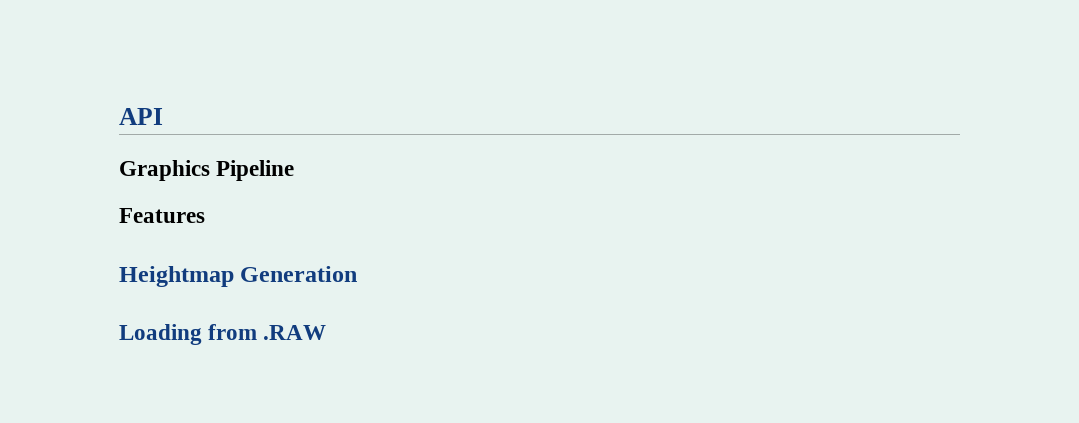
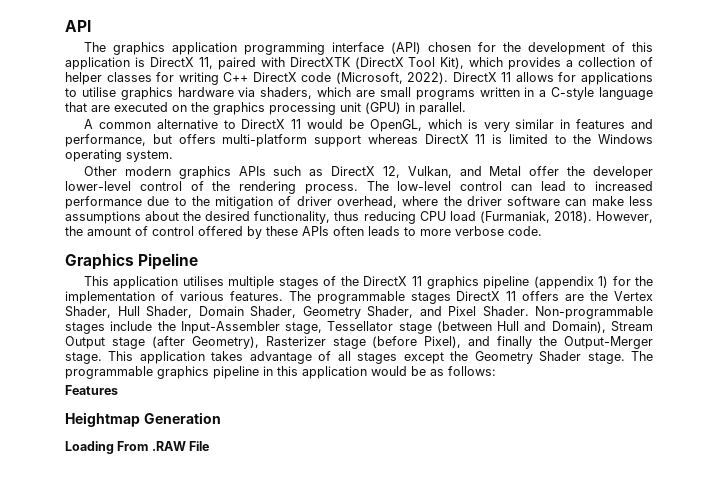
[119,160,295,181] Graphics Pipeline -> [83,42,653,55] [65,57,654,70] [65,72,654,85] [65,87,653,100] [65,102,466,115] [83,119,653,132] [65,134,653,147] [65,149,173,162] [83,166,653,179] [65,181,653,194] [65,196,653,209] [65,211,653,224] [65,226,542,239] [65,253,199,270] [83,276,653,289] [65,291,653,304] [65,306,653,319] [65,321,653,334] [65,336,654,349] [65,351,653,364] [65,366,496,379] The graphics application programming interface (API) chosen for the development of this application is DirectX 11, paired with DirectXTK (DirectX Tool Kit), which provides a collection of helper classes for writing C++ DirectX code (Microsoft, 2022). DirectX 11 allows for applications to utilise graphics hardware via shaders, which are small programs written in a C-style language that are executed on the graphics processing unit (GPU) in parallel. // A common alternative to DirectX 11 would be OpenGL, which is very similar in features and performance, but offers multi-platform support whereas DirectX 11 is limited to the Windows operating system. // Other modern graphics APIs such as DirectX 12, Vulkan, and Metal offer the developer lower-level control of the rendering process. The low-level control can lead to increased performance due to the mitigation of driver overhead, where the driver software can make less assumptions about the desired functionality, thus reducing CPU load (Furmaniak, 2018). However, the amount of control offered by these APIs often leads to more verbose code. // Graphics Pipeline // This application utilises multiple stages of the DirectX 11 graphics pipeline (appendix 1) for the implementation of various features. The programmable stages DirectX 11 offers are the Vertex Shader, Hull Shader, Domain Shader, Geometry Shader, and Pixel Shader. Non-programmable stages include the Input-Assembler stage, Tessellator stage (between Hull and Domain), Stream Output stage (after Geometry), Rasterizer stage (before Pixel), and finally the Output-Merger stage. This application takes advantage of all stages except the Geometry Shader stage. The programmable graphics pipeline in this application would be as follows:
[208,324,327,340] from .RAW -> [117,441,210,451] From .RAW File

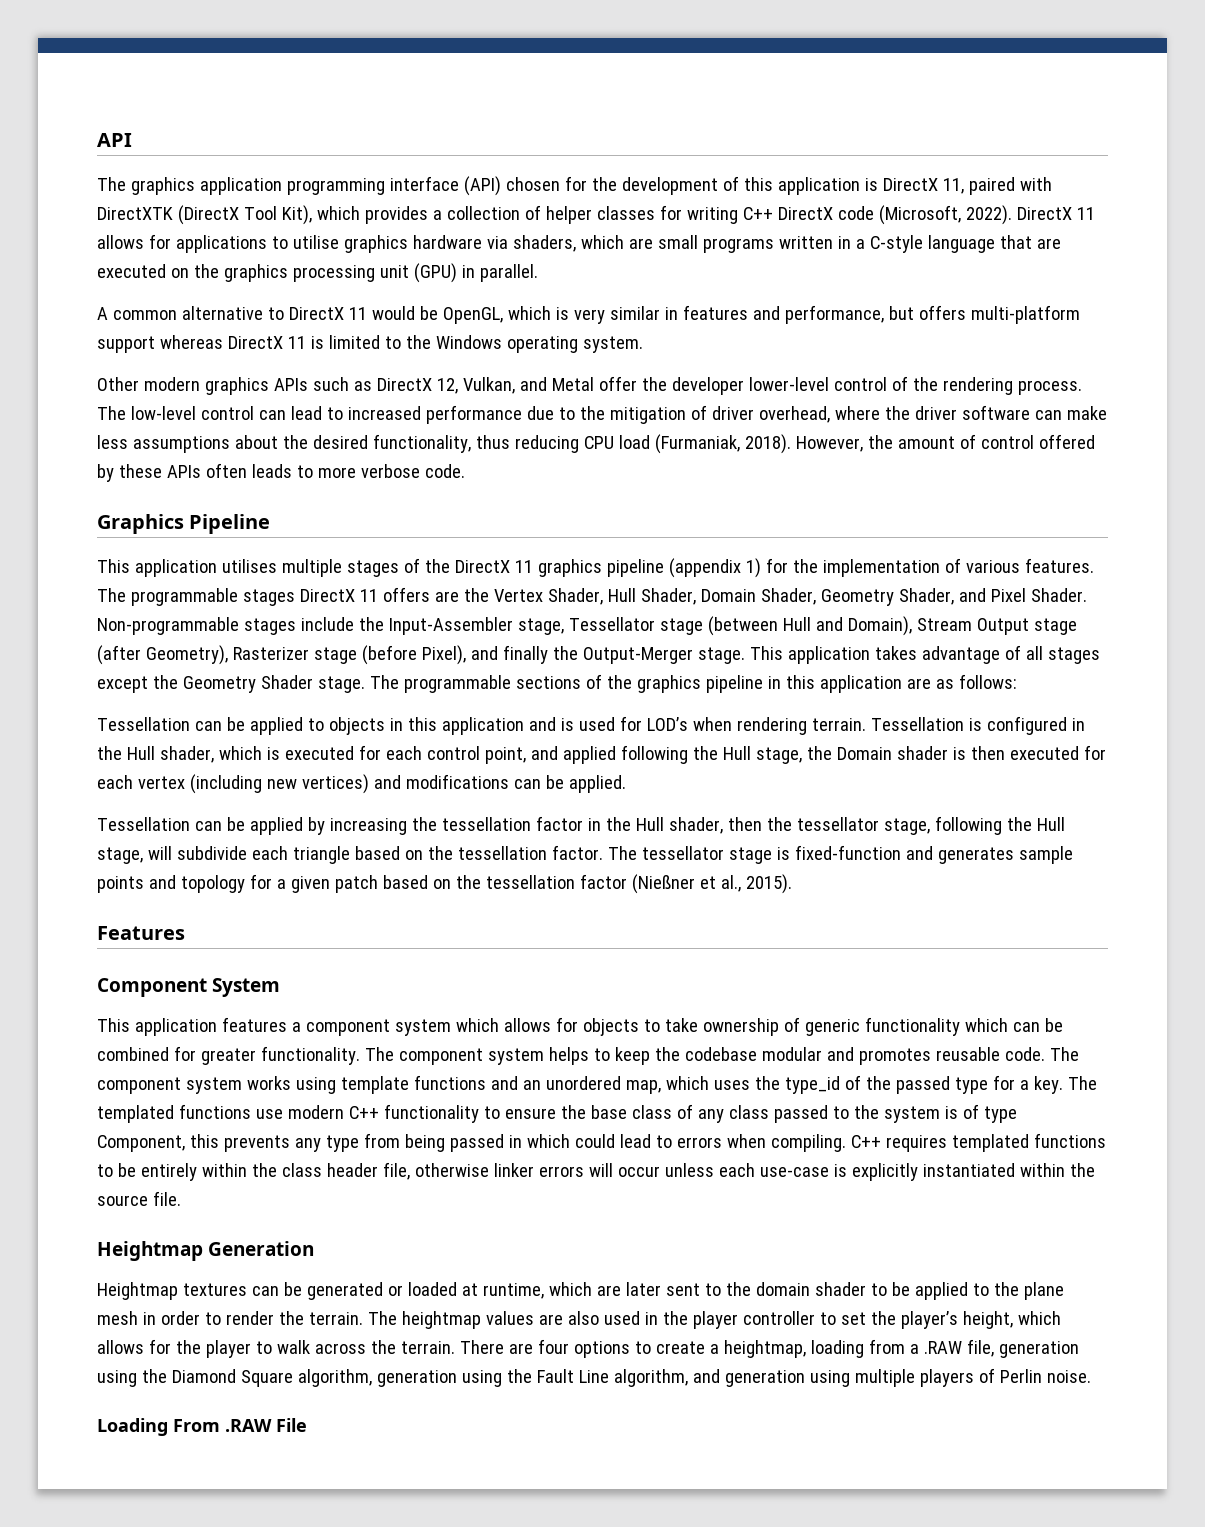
(153, 372) none -> [515,674,632,689] sections of the
[371,366,426,376] would be -> [906,678,931,689] are
[65,385,118,395] [65,412,221,427] Features // Heightmap Generation -> [97,716,1085,735] [97,745,1106,764] [97,774,626,794] [97,816,1065,835] [97,845,1073,864] [97,874,792,894] [97,926,185,940] [97,978,281,997] [97,1017,1063,1036] [97,1046,1079,1065] [97,1075,1097,1094] [97,1104,1017,1123] [97,1133,1106,1152] [97,1162,1095,1181] [97,1191,181,1206] [97,1241,315,1261] [97,1282,1064,1300] [97,1311,1061,1329] [97,1339,1079,1358] [97,1368,1091,1387] Tessellation can be applied to objects in this application and is used for LOD’s when rendering terrain. Tessellation is configured in the Hull shader, which is executed for each control point, and applied following the Hull stage, the Domain shader is then executed for each vertex (including new vertices) and modifications can be applied. // Tessellation can be applied by increasing the tessellation factor in the Hull shader, then the tessellator stage, following the Hull stage, will subdivide each triangle based on the tessellation factor. The tessellator stage is fixed-function and generates sample points and topology for a given patch based on the tessellation factor (Nießner et al., 2015). // Features // Component System // This application features a component system which allows for objects to take ownership of generic functionality which can be combined for greater functionality. The component system helps to keep the codebase modular and promotes reusable code. The component system works using template functions and an unordered map, which uses the type_id of the passed type for a key. The templated functions use modern C++ functionality to ensure the base class of any class passed to the system is of type Component, this prevents any type from being passed in which could lead to errors when compiling. C++ requires templated functions to be entirely within the class header file, otherwise linker errors will occur unless each use-case is explicitly instantiated within the source file. // Heightmap Generation // Heightmap textures can be generated or loaded at runtime, which are later sent to the domain shader to be applied to the plane mesh in order to render the terrain. The heightmap values are also used in the player controller to set the player’s height, which allows for the player to walk across the terrain. There are four options to create a heightmap, loading from a .RAW file, generation using the Diamond Square algorithm, generation using the Fault Line algorithm, and generation using multiple players of Perlin noise.

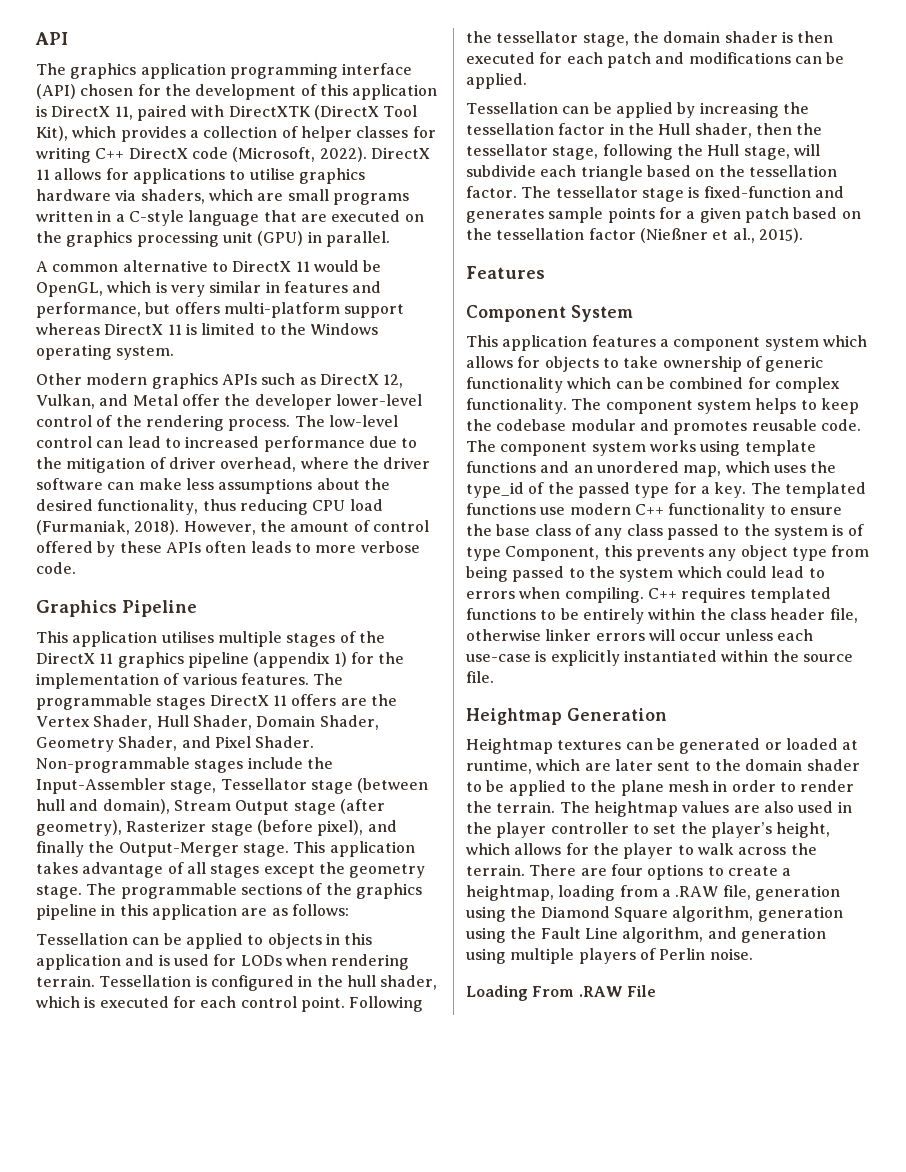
[782,616,912,636] Hull and Domain), -> [36,799,170,814] hull and domain),
[145,645,228,665] Geometry), -> [36,820,122,836] geometry),
[421,645,466,665] Pixel), -> [317,820,364,836] pixel),
[182,675,313,693] Geometry Shader -> [349,864,426,878] geometry
[646,717,688,731] LOD’s -> [240,955,282,966] LODs
[126,746,155,760] Hull -> [346,975,376,987] hull
[484,745,751,764] point, and applied following the Hull -> [300,996,424,1012] [466,31,579,43] point. Following the tessellator
[836,747,892,760] Domain -> [663,31,721,43] domain
[137,774,369,794] vertex (including new vertices) -> [606,52,651,68] patch
[148,875,245,893] and topology -> (655, 215) none
[200,1048,256,1065] greater -> [774,377,840,393] complex
(321, 1145) none -> [740,545,788,561] object
[508,1135,522,1148] in -> [568,566,674,582] to the system

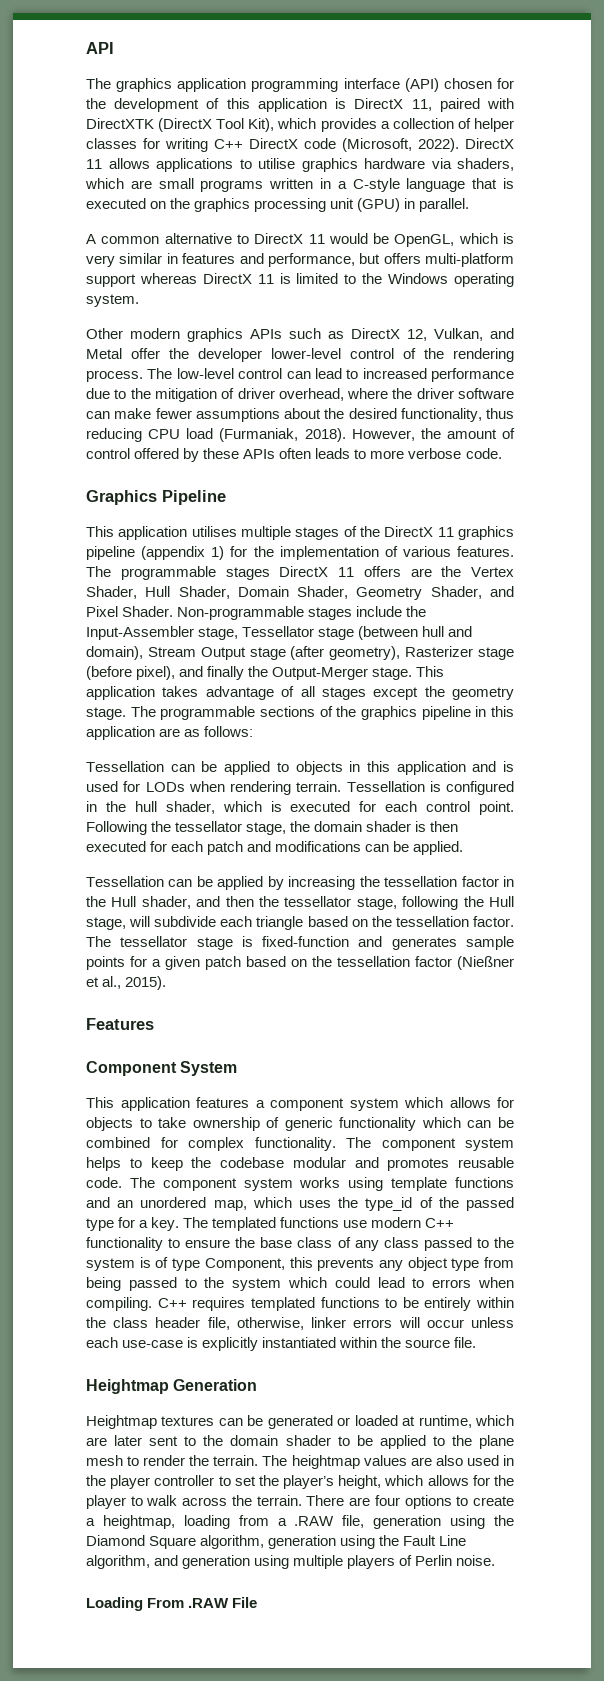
[105,168,129,180] for -> (150, 163) none
[300,214,327,222] are -> [503,178,514,189] is
[185,478,214,490] less -> [155,408,192,419] fewer
(752, 130) none -> [196,896,221,907] and
[466,629,541,641] otherwise -> [236,1317,304,1330] otherwise,
[713,780,776,792] in order -> (123, 1460) none

